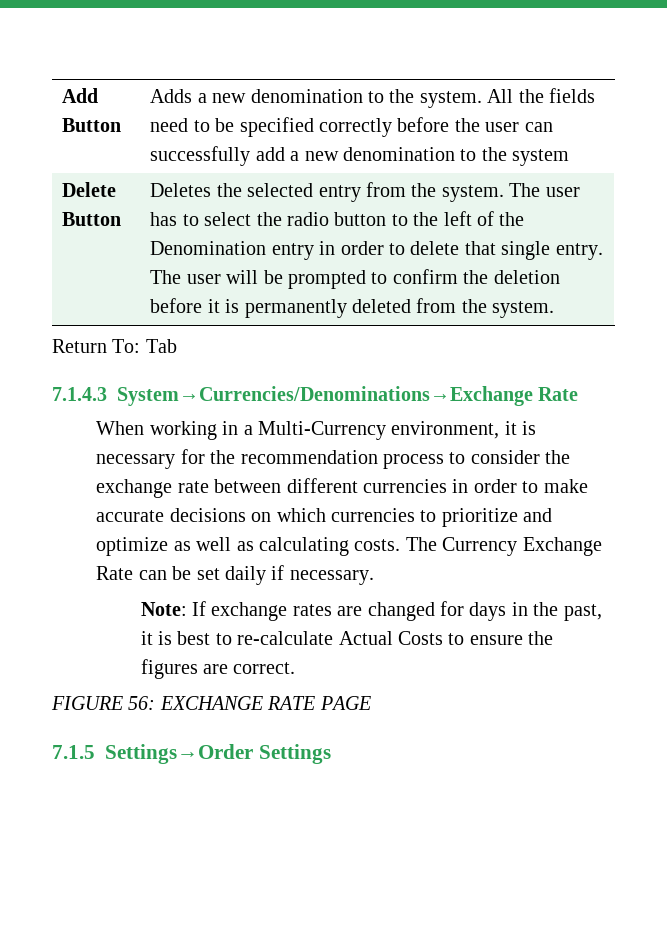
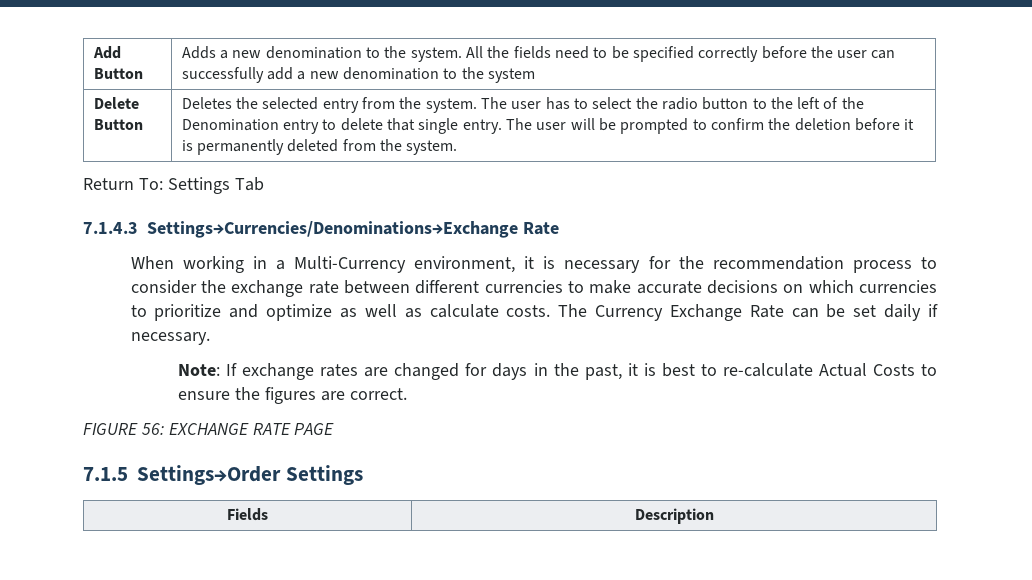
[319,241,384,255] in order -> (320, 126) none
(141, 346) none -> [167,177,230,194] Settings
[117,386,533,406] System→Currencies/Denominations→Exchange -> [147,221,518,238] Settings→Currencies/Denominations→Exchange
[452,479,517,493] in order -> (563, 286) none
[258,537,349,556] calculating -> [429,304,499,318] calculate
(331, 754) none -> [227,508,268,521] [634,508,714,524] // Fields | Description

